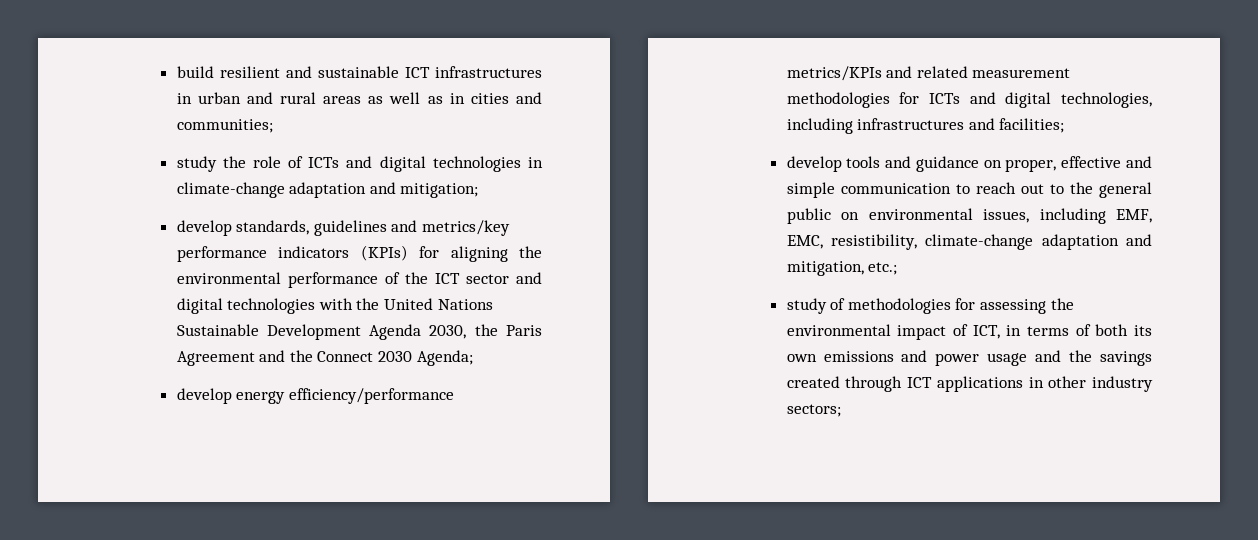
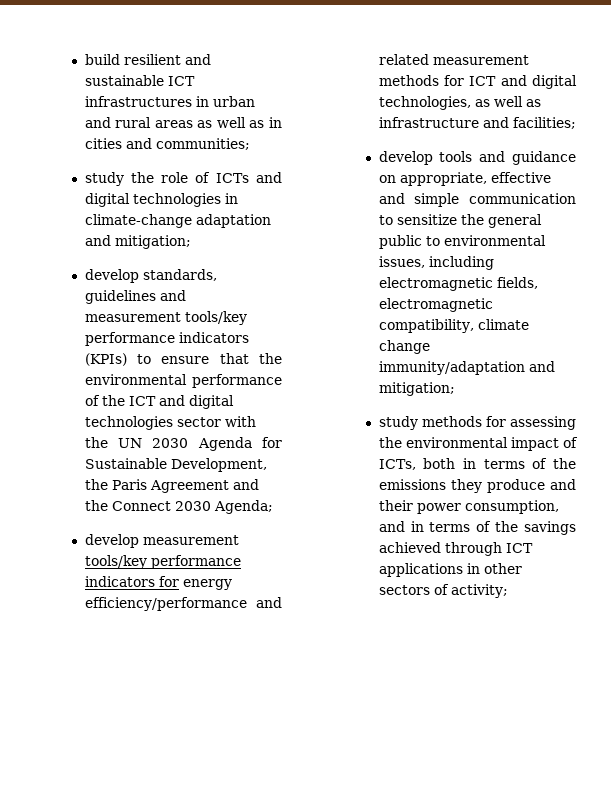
[421,220,510,236] metrics/key -> [84,311,247,325] measurement tools/key
[419,246,508,262] for aligning -> [136,353,249,364] to ensure that
[465,272,542,284] [176,298,316,314] sector and digital technologies -> [158,395,234,409] [84,416,221,430] and digital technologies sector
[383,298,493,310] [176,324,467,340] United Nations Sustainable Development Agenda 2030, -> [117,437,282,451] [84,458,267,472] UN 2030 Agenda for Sustainable Development,
(232, 396) none -> [142,535,239,545] [84,555,241,569] [84,576,179,587] measurement tools/key performance indicators for
[786,66,882,81] metrics/KPIs -> (247, 604) none
[786,92,1152,108] [786,118,965,134] methodologies for ICTs and digital technologies, including infrastructures -> [378,75,577,89] [378,96,541,110] [378,117,479,128] methods for ICT and digital technologies, as well as infrastructure
[1005,159,1057,172] proper, -> [399,172,487,186] appropriate,
[975,182,1064,194] reach out to -> [396,214,457,225] sensitize
[841,212,860,220] on -> [425,236,440,246] to
[1116,209,1152,223] [786,234,1152,250] [786,261,898,276] [786,298,951,314] EMF, EMC, resistibility, climate-change adaptation and mitigation, etc.; // study of methodologies -> [378,277,538,291] [378,298,493,312] [378,319,529,333] [378,340,430,354] [378,361,555,375] [378,382,455,396] [378,416,482,430] electromagnetic fields, electromagnetic compatibility, climate change immunity/adaptation and mitigation; // study methods
[972,324,1152,339] [786,350,1062,366] ICT, in terms of both its own emissions and power usage and -> [378,458,576,470] [378,479,576,493] [378,500,559,514] [378,521,492,532] ICTs, both in terms of the emissions they produce and their power consumption, and in terms of
[786,376,840,388] created -> [378,542,441,553] achieved
[1092,376,1153,392] [786,404,841,417] industry sectors; -> [378,584,508,598] sectors of activity;

